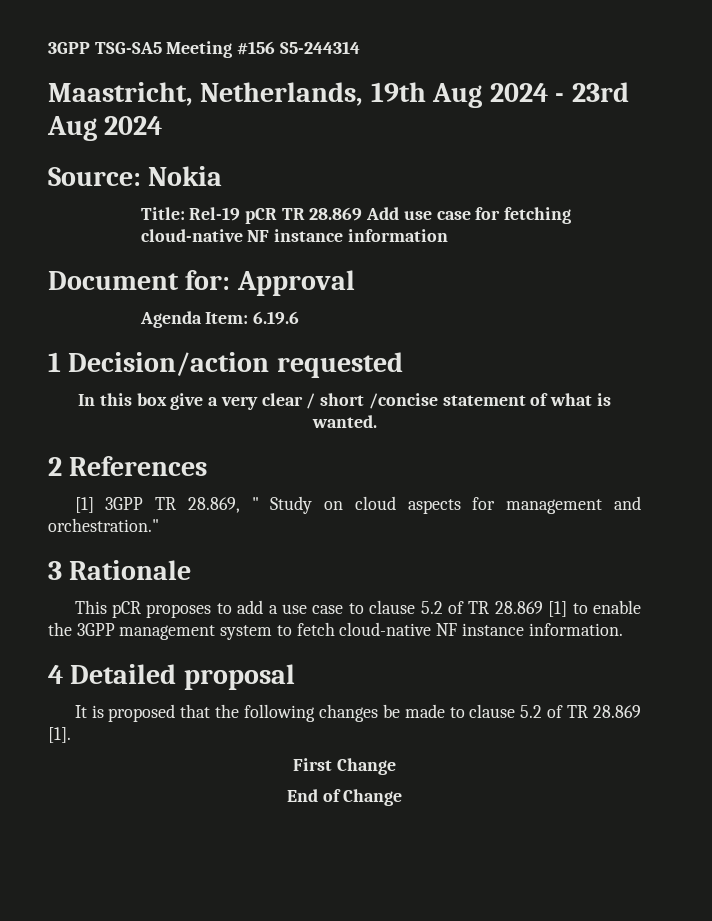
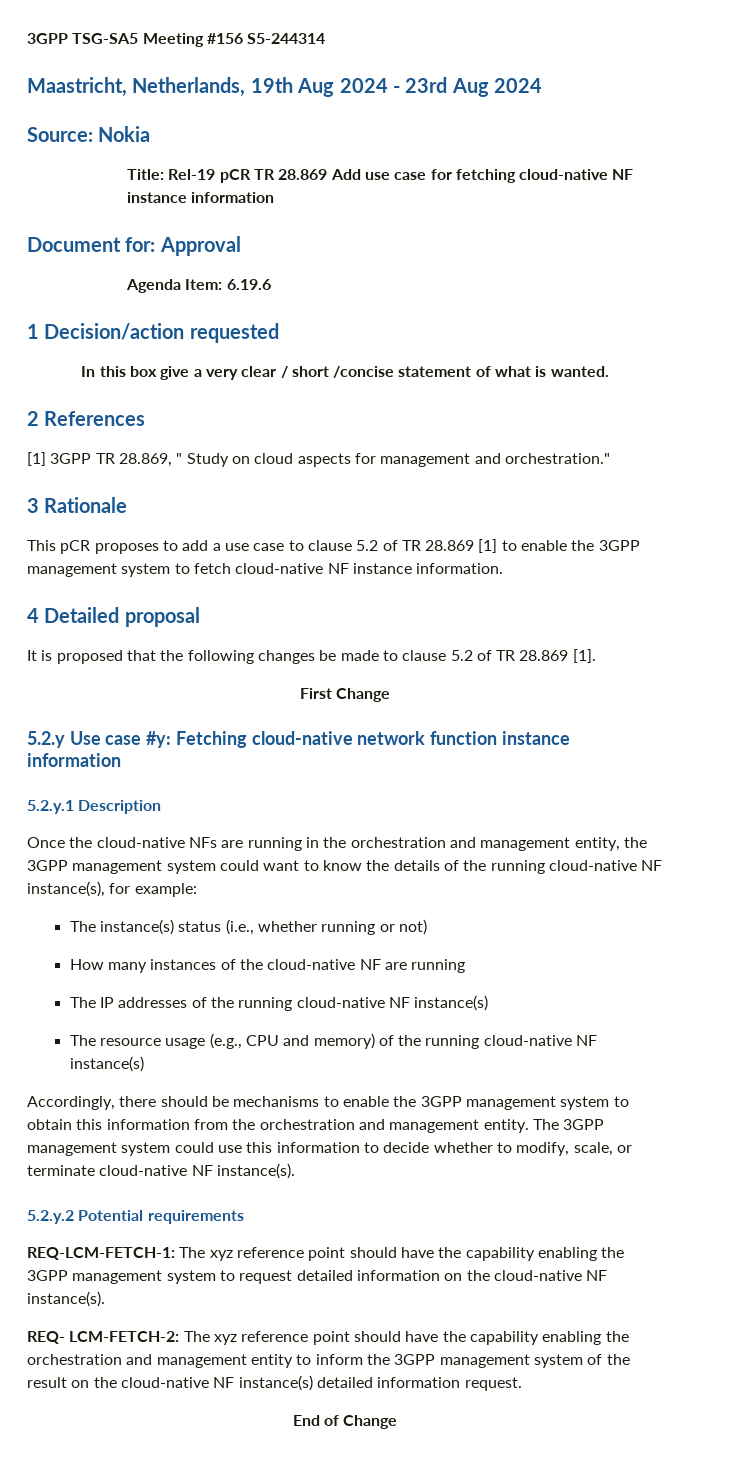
(396, 766) none -> [27,731,570,748] [27,753,121,767] [27,800,162,814] [27,837,647,851] [27,860,663,874] [27,881,197,897] [69,919,427,935] [69,959,466,973] [69,995,489,1011] [69,1033,598,1049] [69,1056,144,1072] [27,1096,629,1110] [27,1119,605,1133] [27,1142,632,1156] [27,1163,295,1179] [27,1210,244,1224] [27,1247,625,1261] [27,1270,608,1284] [27,1291,105,1307] [27,1331,629,1345] [27,1354,630,1368] [27,1375,522,1391] // 5.2.y Use case #y: Fetching cloud-native network function instance information // 5.2.y.1 Description // Once the cloud-native NFs are running in the orchestration and management entity, the 3GPP management system could want to know the details of the running cloud-native NF instance(s), for example: // The instance(s) status (i.e., whether running or not) // How many instances of the cloud-native NF are running // The IP addresses of the running cloud-native NF instance(s) // The resource usage (e.g., CPU and memory) of the running cloud-native NF instance(s) // Accordingly, there should be mechanisms to enable the 3GPP management system to obtain this information from the orchestration and management entity. The 3GPP management system could use this information to decide whether to modify, scale, or terminate cloud-native NF instance(s). // 5.2.y.2 Potential requirements // REQ-LCM-FETCH-1: The xyz reference point should have the capability enabling the 3GPP management system to request detailed information on the cloud-native NF instance(s). // REQ- LCM-FETCH-2: The xyz reference point should have the capability enabling the orchestration and management entity to inform the 3GPP management system of the result on the cloud-native NF instance(s) detailed information request.

